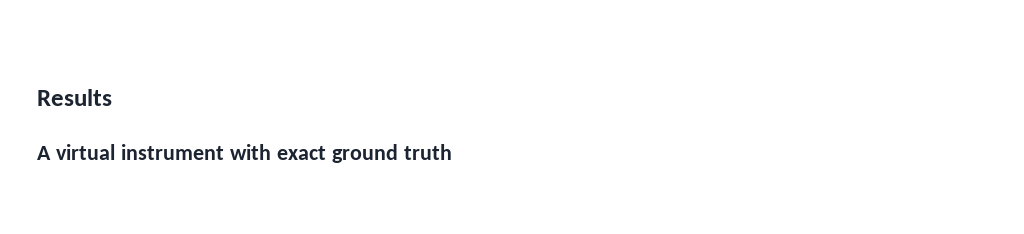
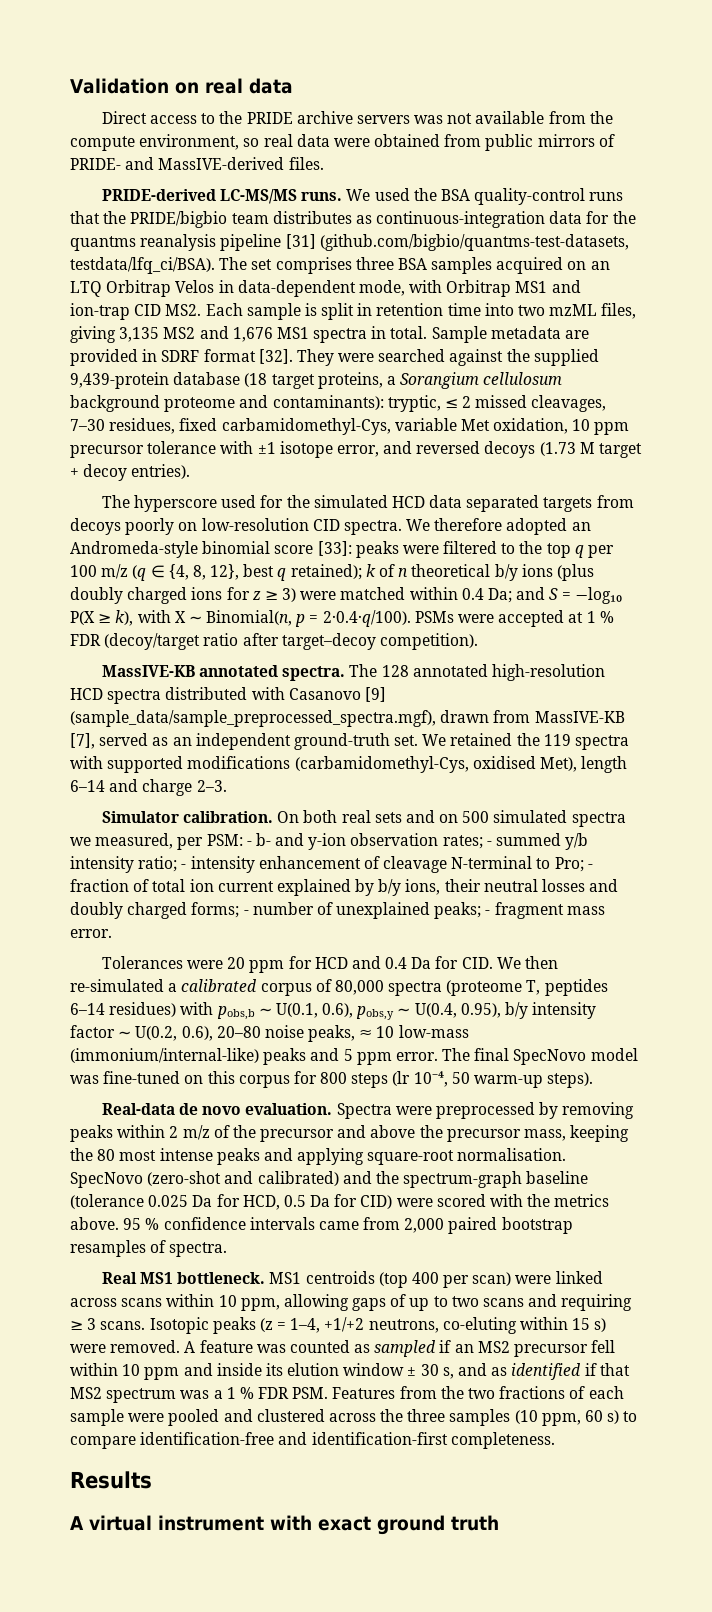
(37, 97) none -> [70,78,293,94] [101,111,613,124] [70,134,615,151] [70,157,324,170] [101,188,624,205] [70,211,636,228] [70,234,629,251] [70,257,610,274] [70,280,581,297] [70,303,637,320] [70,326,590,343] [70,349,599,366] [70,372,563,389] [70,395,607,412] [70,418,630,435] [70,441,643,458] [70,464,191,481] [101,495,634,512] [70,518,591,535] [70,541,615,558] [70,564,594,581] [70,587,622,604] [70,610,614,627] [70,633,478,650] [101,664,605,681] [70,687,386,704] [70,710,625,727] [70,733,630,750] [70,756,628,773] [70,779,227,796] [101,810,626,827] [70,833,589,850] [70,856,593,873] [70,879,619,896] [70,902,605,919] [70,929,112,938] [101,956,558,973] [70,979,608,996] [70,1002,597,1020] [70,1025,469,1042] [70,1048,638,1065] [70,1071,594,1088] [101,1102,635,1119] [70,1125,630,1142] [70,1148,567,1165] [70,1171,589,1188] [70,1194,610,1210] [70,1217,573,1234] [70,1240,228,1257] [101,1271,603,1288] [70,1294,633,1311] [70,1317,607,1334] [70,1340,616,1357] [70,1363,630,1380] [70,1386,624,1403] [70,1409,638,1426] [70,1432,555,1449] Validation on real data // Direct access to the PRIDE archive servers was not available from the compute environment, so real data were obtained from public mirrors of PRIDE- and MassIVE-derived files. // PRIDE-derived LC-MS/MS runs. We used the BSA quality-control runs that the PRIDE/bigbio team distributes as continuous-integration data for the quantms reanalysis pipeline [31] (github.com/bigbio/quantms-test-datasets, testdata/lfq_ci/BSA). The set comprises three BSA samples acquired on an LTQ Orbitrap Velos in data-dependent mode, with Orbitrap MS1 and ion-trap CID MS2. Each sample is split in retention time into two mzML files, giving 3,135 MS2 and 1,676 MS1 spectra in total. Sample metadata are provided in SDRF format [32]. They were searched against the supplied 9,439-protein database (18 target proteins, a Sorangium cellulosum background proteome and contaminants): tryptic, ≤ 2 missed cleavages, 7–30 residues, fixed carbamidomethyl-Cys, variable Met oxidation, 10 ppm precursor tolerance with ±1 isotope error, and reversed decoys (1.73 M target + decoy entries). // The hyperscore used for the simulated HCD data separated targets from decoys poorly on low-resolution CID spectra. We therefore adopted an Andromeda-style binomial score [33]: peaks were filtered to the top q per 100 m/z (q ∈ {4, 8, 12}, best q retained); k of n theoretical b/y ions (plus doubly charged ions for z ≥ 3) were matched within 0.4 Da; and S = −log₁₀ P(X ≥ k), with X ∼ Binomial(n, p = 2·0.4·q/100). PSMs were accepted at 1 % FDR (decoy/target ratio after target–decoy competition). // MassIVE-KB annotated spectra. The 128 annotated high-resolution HCD spectra distributed with Casanovo [9] (sample_data/sample_preprocessed_spectra.mgf), drawn from MassIVE-KB [7], served as an independent ground-truth set. We retained the 119 spectra with supported modifications (carbamidomethyl-Cys, oxidised Met), length 6–14 and charge 2–3. // Simulator calibration. On both real sets and on 500 simulated spectra we measured, per PSM: - b- and y-ion observation rates; - summed y/b intensity ratio; - intensity enhancement of cleavage N-terminal to Pro; - fraction of total ion current explained by b/y ions, their neutral losses and doubly charged forms; - number of unexplained peaks; - fragment mass error. // Tolerances were 20 ppm for HCD and 0.4 Da for CID. We then re-simulated a calibrated corpus of 80,000 spectra (proteome T, peptides 6–14 residues) with pobs,b ∼ U(0.1, 0.6), pobs,y ∼ U(0.4, 0.95), b/y intensity factor ∼ U(0.2, 0.6), 20–80 noise peaks, ≈ 10 low-mass (immonium/internal-like) peaks and 5 ppm error. The final SpecNovo model was fine-tuned on this corpus for 800 steps (lr 10⁻⁴, 50 warm-up steps). // Real-data de novo evaluation. Spectra were preprocessed by removing peaks within 2 m/z of the precursor and above the precursor mass, keeping the 80 most intense peaks and applying square-root normalisation. SpecNovo (zero-shot and calibrated) and the spectrum-graph baseline (tolerance 0.025 Da for HCD, 0.5 Da for CID) were scored with the metrics above. 95 % confidence intervals came from 2,000 paired bootstrap resamples of spectra. // Real MS1 bottleneck. MS1 centroids (top 400 per scan) were linked across scans within 10 ppm, allowing gaps of up to two scans and requiring ≥ 3 scans. Isotopic peaks (z = 1–4, +1/+2 neutrons, co-eluting within 15 s) were removed. A feature was counted as sampled if an MS2 precursor fell within 10 ppm and inside its elution window ± 30 s, and as identified if that MS2 spectrum was a 1 % FDR PSM. Features from the two fractions of each sample were pooled and clustered across the three samples (10 ppm, 60 s) to compare identification-free and identification-first completeness. //

